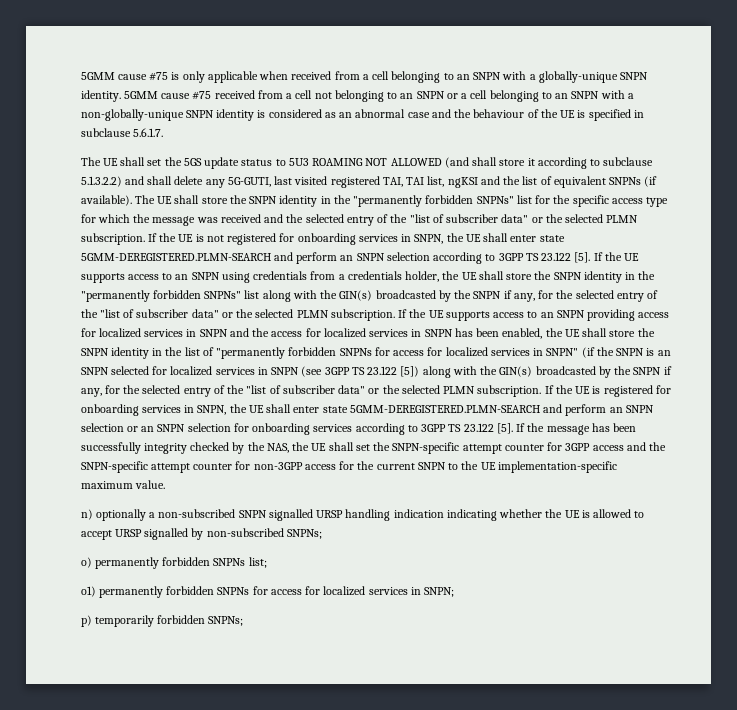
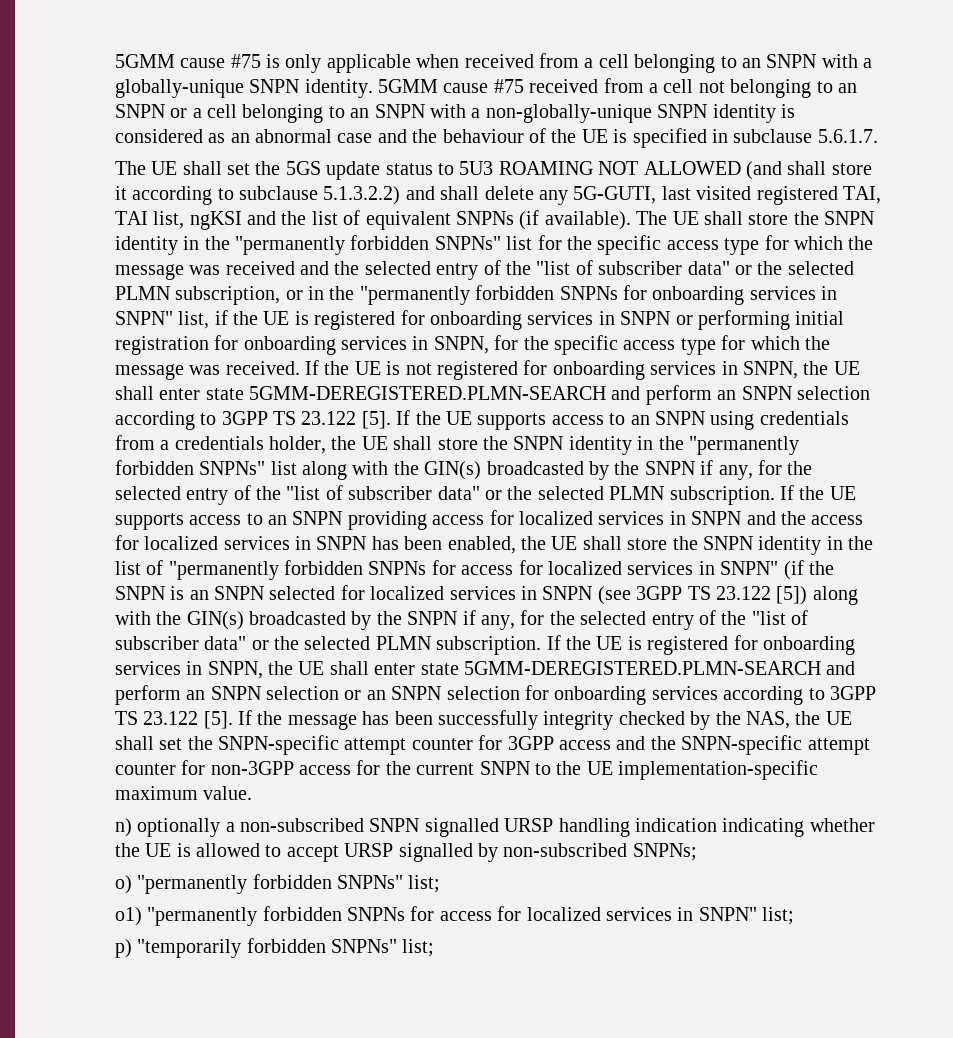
[80,233,145,245] subscription. -> [175,285,838,305] [114,310,845,330] [114,335,830,355] [114,361,300,380] subscription, or in the "permanently forbidden SNPNs for onboarding services in SNPN" list, if the UE is registered for onboarding services in SNPN or performing initial registration for onboarding services in SNPN, for the specific access type for which the message was received.
[95,557,246,569] permanently forbidden SNPNs -> [137,874,403,894] "permanently forbidden SNPNs"
[99,586,455,598] permanently forbidden SNPNs for access for localized services in SNPN; -> [147,906,795,926] "permanently forbidden SNPNs for access for localized services in SNPN" list;
[95,615,244,627] temporarily forbidden SNPNs; -> [137,938,435,958] "temporarily forbidden SNPNs" list;

